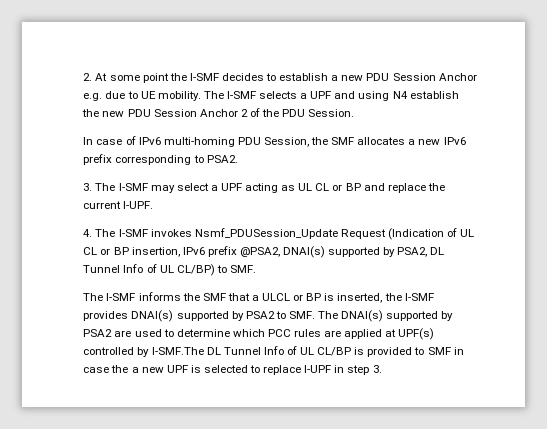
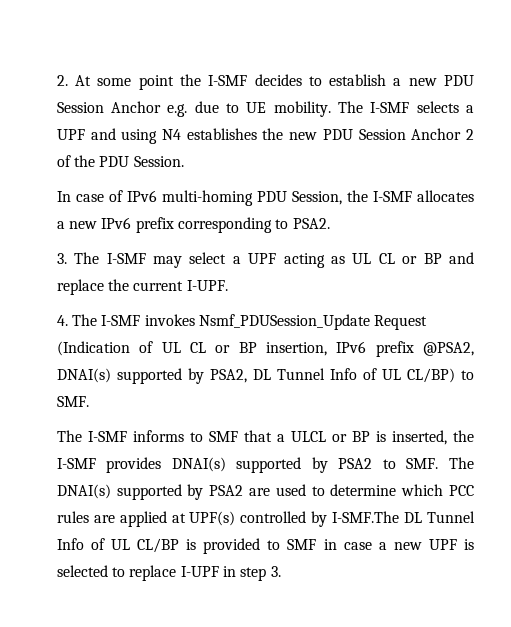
[409,91,459,99] establish -> [186,128,257,140] establishes
[331,137,355,145] SMF -> [372,191,412,202] I-SMF
[182,293,200,301] the -> [189,432,203,442] to
[111,365,129,373] the -> (372, 546) none

